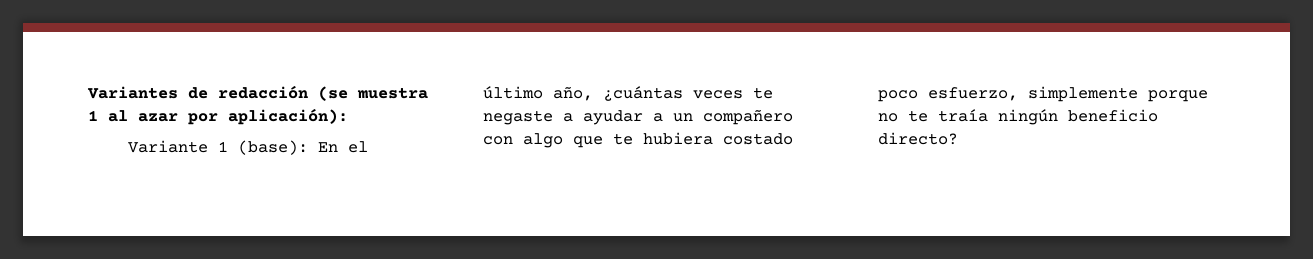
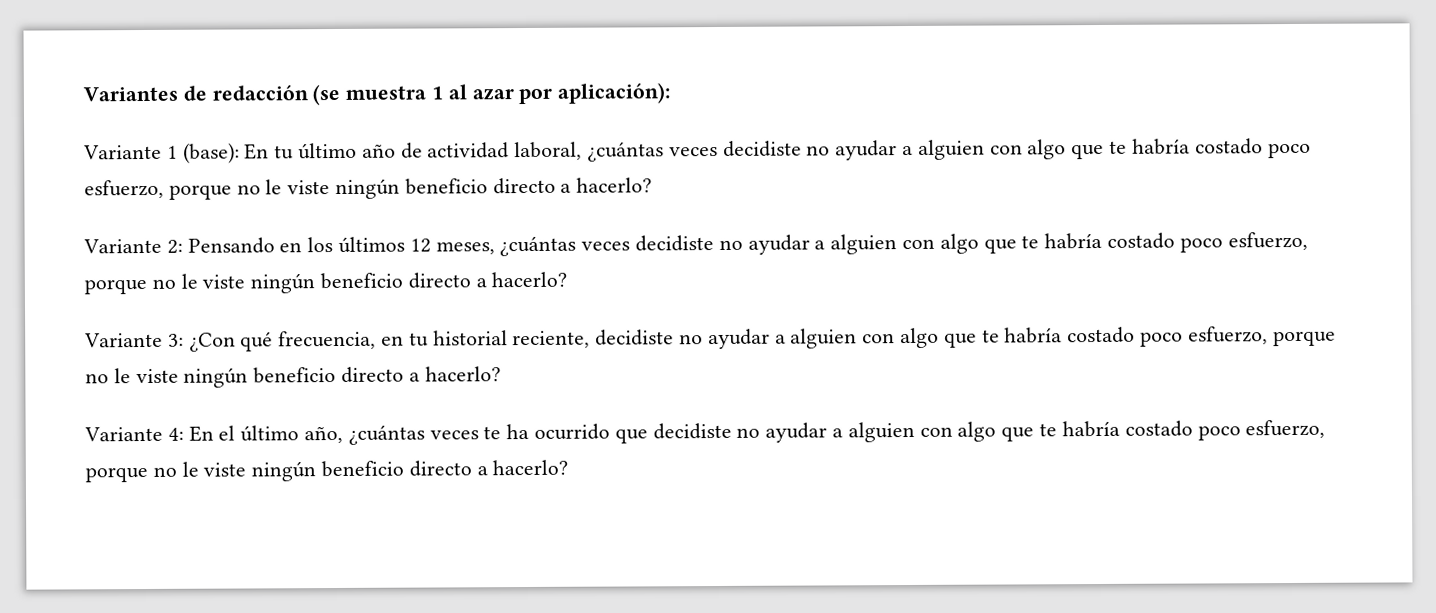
(338, 147) none -> [274,138,1311,162] [84,177,653,200] [83,231,1308,257] [84,271,568,295] [84,326,1336,352] [85,366,501,388] [84,425,214,442] tu último año de actividad laboral, ¿cuántas veces decidiste no ayudar a alguien con algo que te habría costado poco esfuerzo, porque no le viste ningún beneficio directo a hacerlo? // Variante 2: Pensando en los últimos 12 meses, ¿cuántas veces decidiste no ayudar a alguien con algo que te habría costado poco esfuerzo, porque no le viste ningún beneficio directo a hacerlo? // Variante 3: ¿Con qué frecuencia, en tu historial reciente, decidiste no ayudar a alguien con algo que te habría costado poco esfuerzo, porque no le viste ningún beneficio directo a hacerlo? // Variante 4: En
[483,109,793,125] [483,132,793,148] [878,86,1208,102] [878,109,1158,125] [878,132,958,145] negaste a ayudar a un compañero con algo que te hubiera costado poco esfuerzo, simplemente porque no te traía ningún beneficio directo? -> [506,419,1326,444] [85,459,569,483] ha ocurrido que decidiste no ayudar a alguien con algo que te habría costado poco esfuerzo, porque no le viste ningún beneficio directo a hacerlo?

